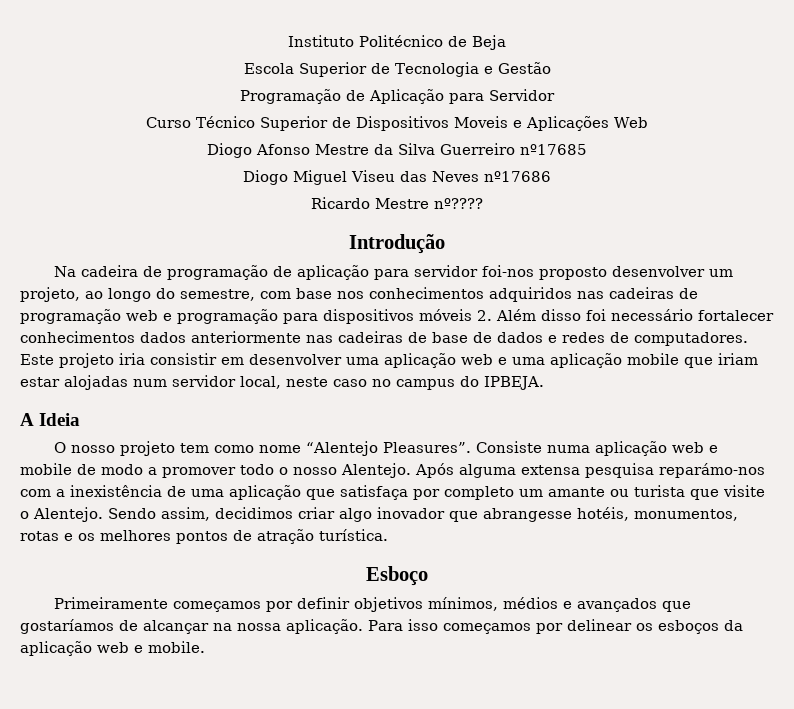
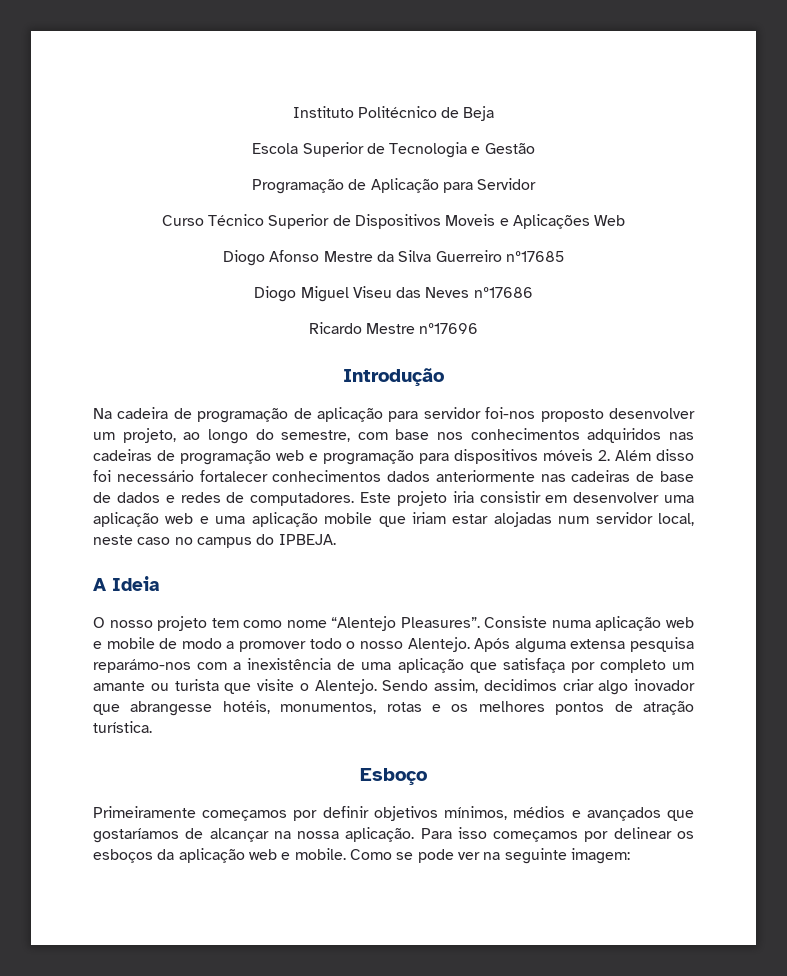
[434,198,483,209] nº???? -> [419,323,479,334] nº17696
(205, 647) none -> [349,848,630,864] Como se pode ver na seguinte imagem:

